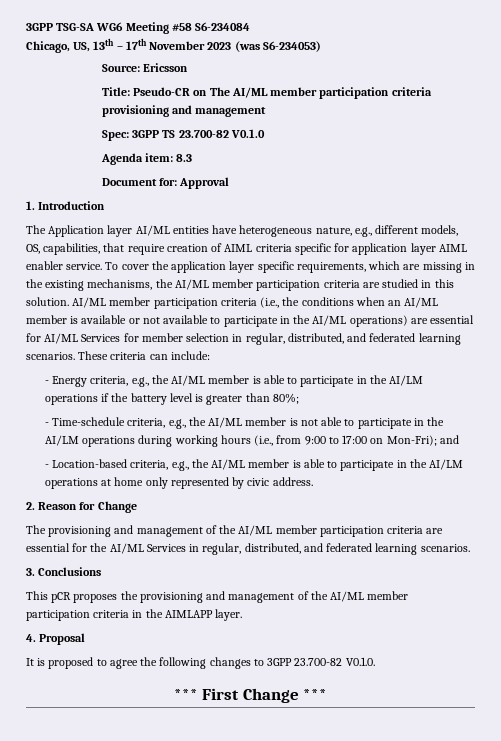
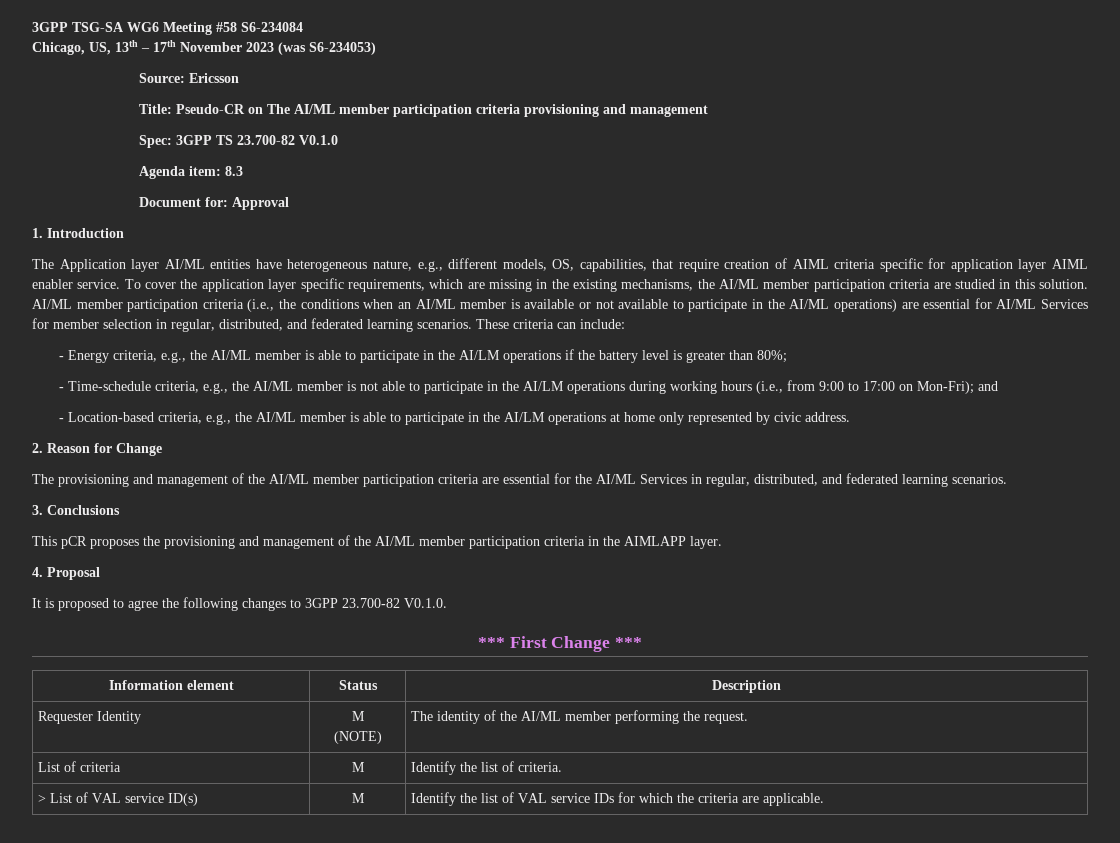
(328, 694) none -> [108,680,234,690] [338,680,378,690] [712,680,781,693] [38,711,142,724] [351,711,365,721] [333,731,382,744] [411,710,749,724] [38,761,122,772] [351,762,365,772] [411,761,563,775] [38,792,199,806] [351,793,365,803] [411,792,825,806] // Information element | Status | Description // Requester Identity | M // (NOTE) | The identity of the AI/ML member performing the request. // List of criteria | M | Identify the list of criteria. // > List of VAL service ID(s) | M | Identify the list of VAL service IDs for which the criteria are applicable.

